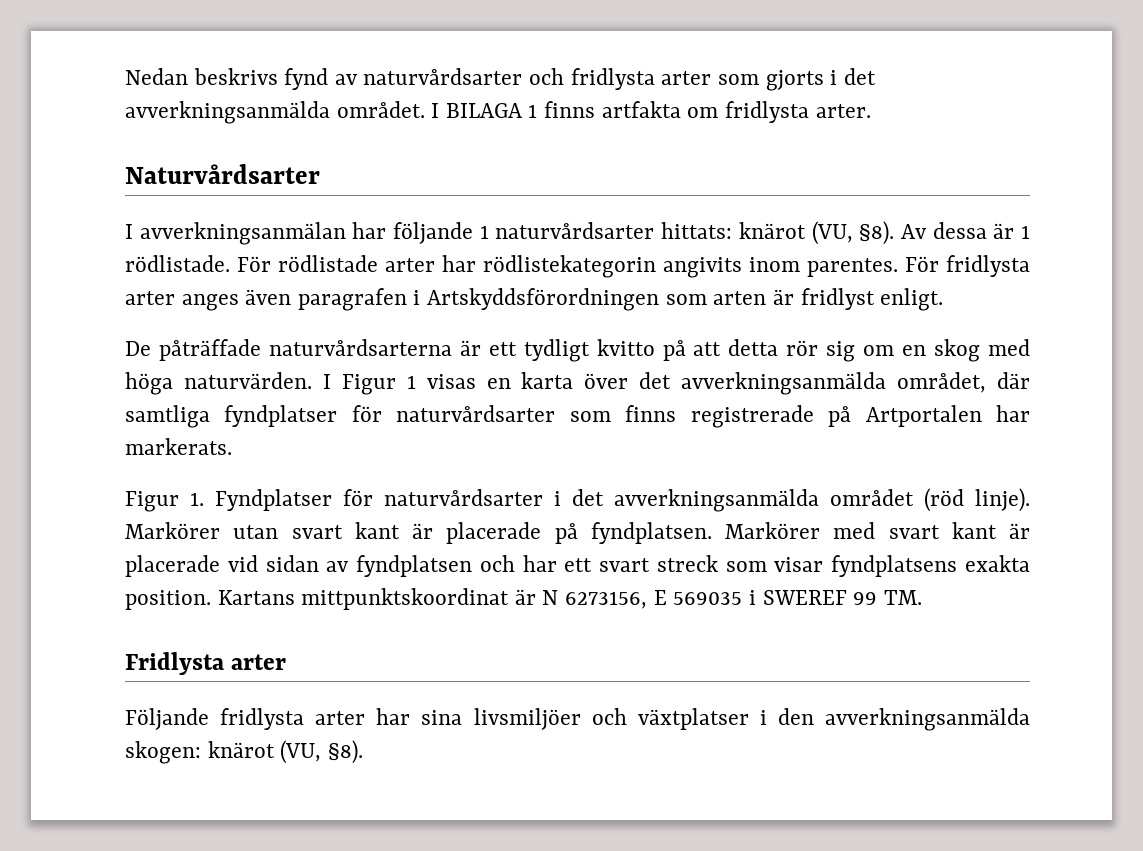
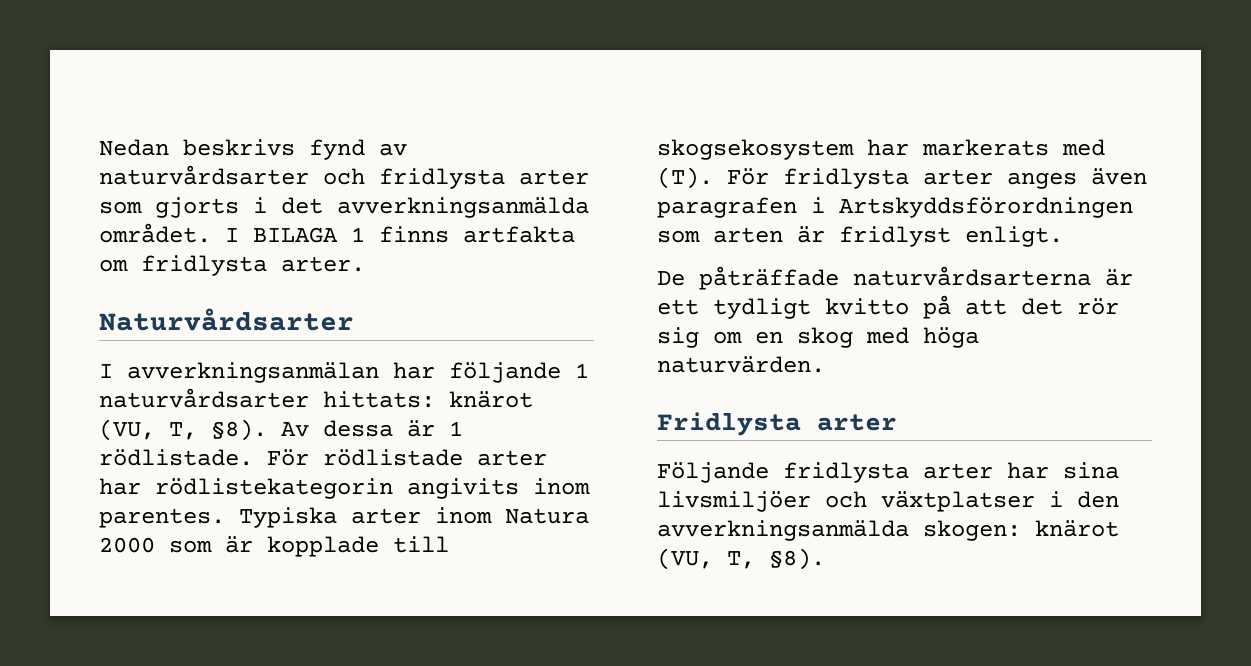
(853, 233) none -> [169,422,197,440] T,
(898, 267) none -> [239,507,589,528] [99,536,449,557] [657,139,1105,160] [657,167,713,189] Typiska arter inom Natura 2000 som är kopplade till skogsekosystem har markerats med (T).
[728,339,779,356] detta -> [1021,298,1063,315] det
[322,372,1030,395] [125,405,1030,428] [125,438,232,455] [125,488,1030,512] [125,522,1030,544] [125,555,1030,577] [125,588,922,610] I Figur 1 visas en karta över det avverkningsanmälda området, där samtliga fyndplatser för naturvårdsarter som finns registrerade på Artportalen har markerats. // Figur 1. Fyndplatser för naturvårdsarter i det avverkningsanmälda området (röd linje). Markörer utan svart kant är placerade på fyndplatsen. Markörer med svart kant är placerade vid sidan av fyndplatsen och har ett svart streck som visar fyndplatsens exakta position. Kartans mittpunktskoordinat är N 6273156, E 569035 i SWEREF 99 TM. -> (825, 364) none
(322, 752) none -> [727,551,755,569] T,

